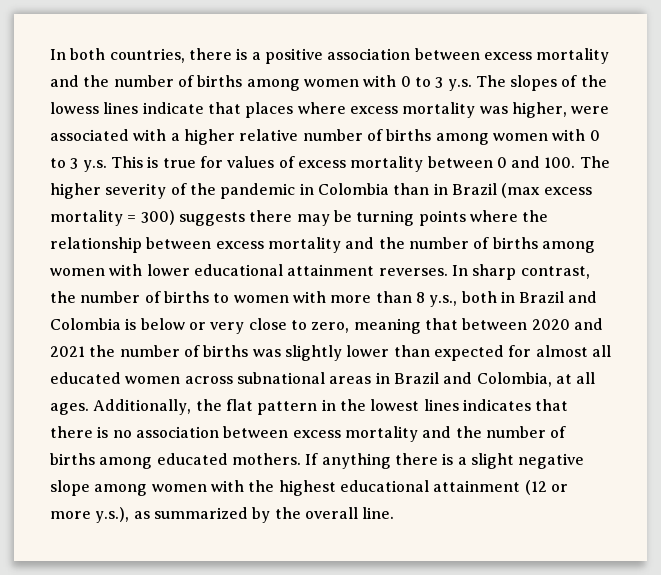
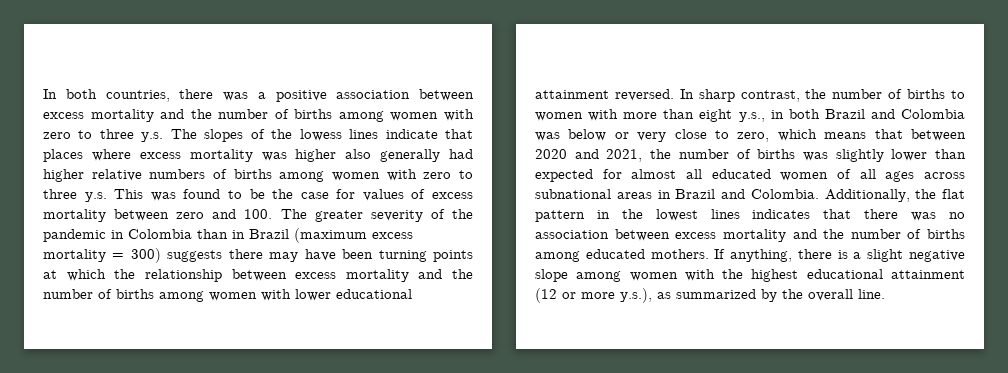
[236,48,248,60] is -> [223,92,248,101] was
[400,76,444,88] 0 to 3 -> [43,129,134,139] zero to three
[511,102,610,118] [50,129,180,141] higher, were associated with a -> [295,149,473,162] higher also generally had
[302,129,600,145] [50,156,196,172] number of births among women with 0 to 3 y.s. This is true -> [149,169,473,182] [43,189,329,202] numbers of births among women with zero to three y.s. This was found to be the case
[496,157,507,168] 0 -> [176,212,205,219] zero
[50,183,101,199] higher -> [314,210,363,222] greater
[501,183,541,198] (max -> [294,228,367,243] (maximum
[333,210,518,226] be turning points where -> [304,249,474,262] [43,269,106,281] have been turning points at which
[378,268,448,276] reverses. -> [614,89,674,101] reversed.
[415,291,515,307] 8 y.s., both in -> [699,109,820,122] eight y.s., in both
[125,318,137,330] is -> [535,132,560,141] was
[353,318,421,334] meaning -> [777,129,867,141] which means
[50,346,85,357] 2021 -> [606,149,643,162] 2021,
(181, 380) none -> [837,169,915,182] of all ages
[476,372,596,387] [50,403,89,415] Colombia, at all ages. -> [750,189,819,199] Colombia.
[97,426,109,438] is -> [911,212,937,221] was
[321,453,391,469] anything -> [730,249,793,262] anything,

